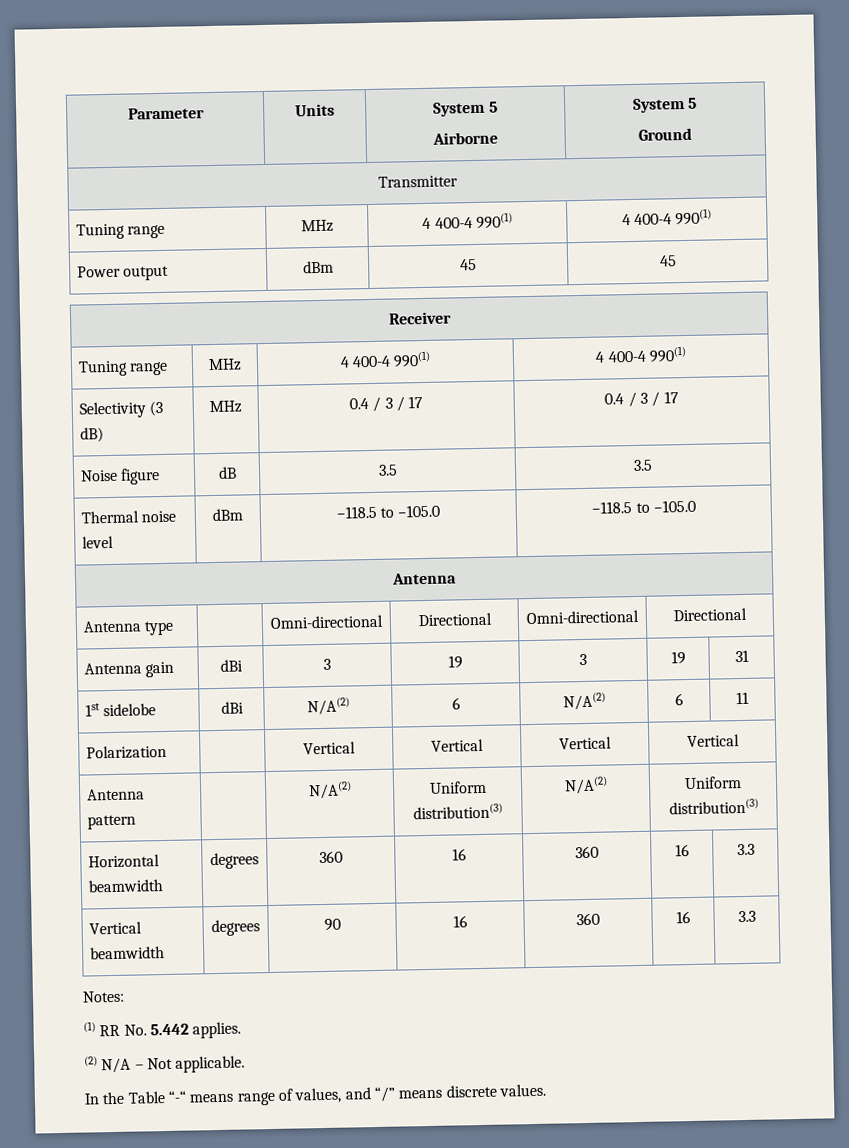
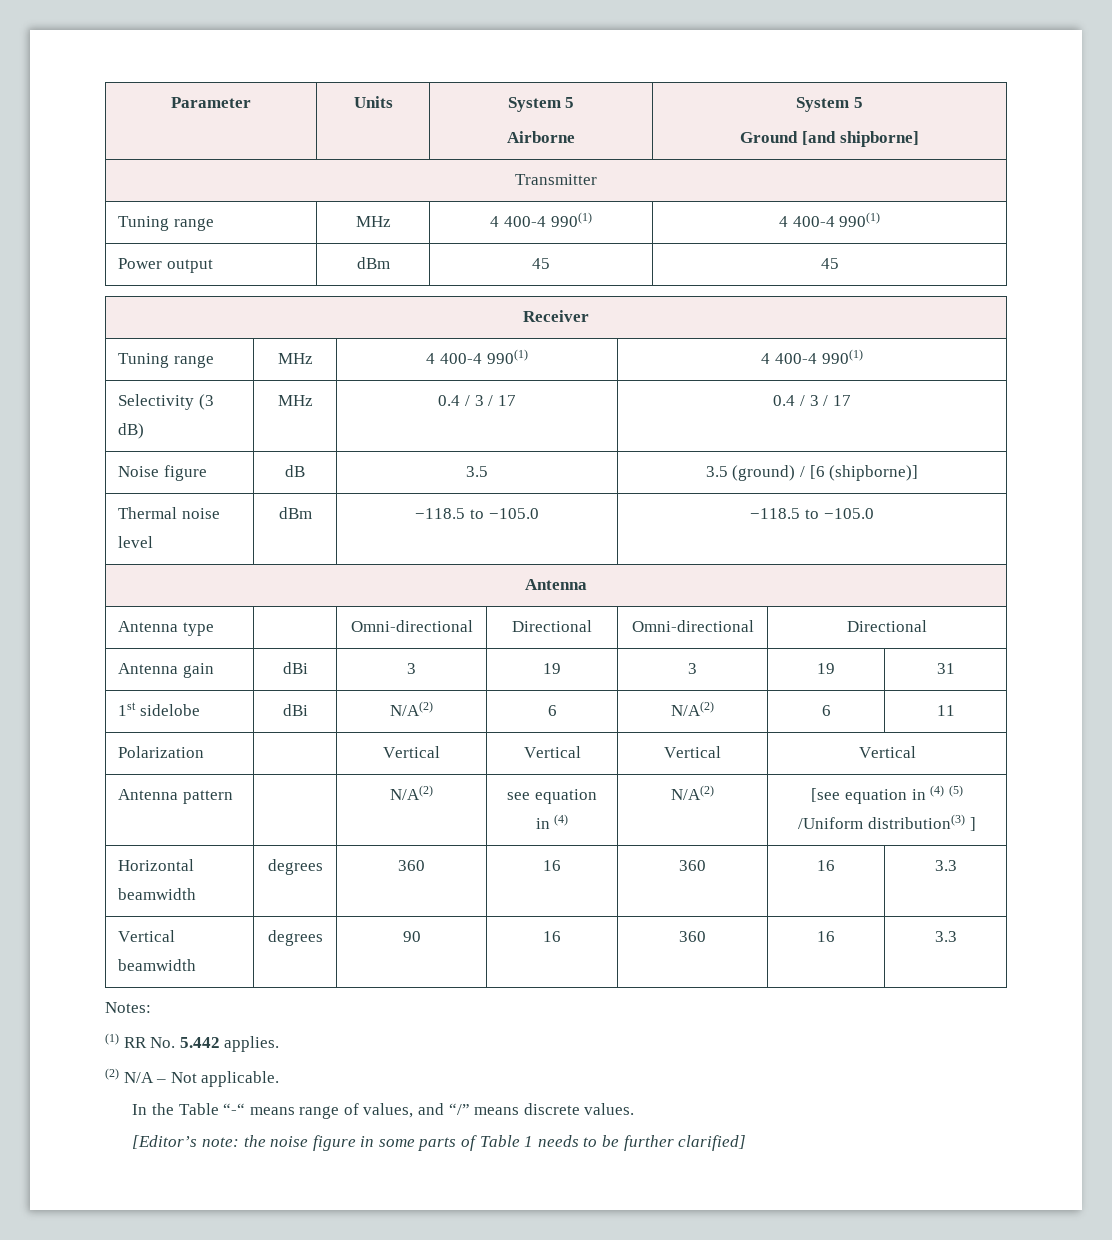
(693, 134) none -> [801,131,919,147] [and shipborne]
(654, 465) none -> [732,465,919,481] (ground) / [6 (shipborne)]
[428,780,487,794] [413,803,503,820] [563,776,608,795] [684,776,742,790] [668,798,759,815] Uniform distribution(3) | N/A(2) | Uniform distribution(3) -> [507,789,597,804] [535,814,569,829] [671,785,714,800] [811,785,963,804] [798,814,976,831] see equation in (4) | N/A(2) | [see equation in (4) (5) /Uniform distribution(3) ]
(546, 1090) none -> [132,1135,747,1151] // [Editor’s note: the noise figure in some parts of Table 1 needs to be further clarified]

